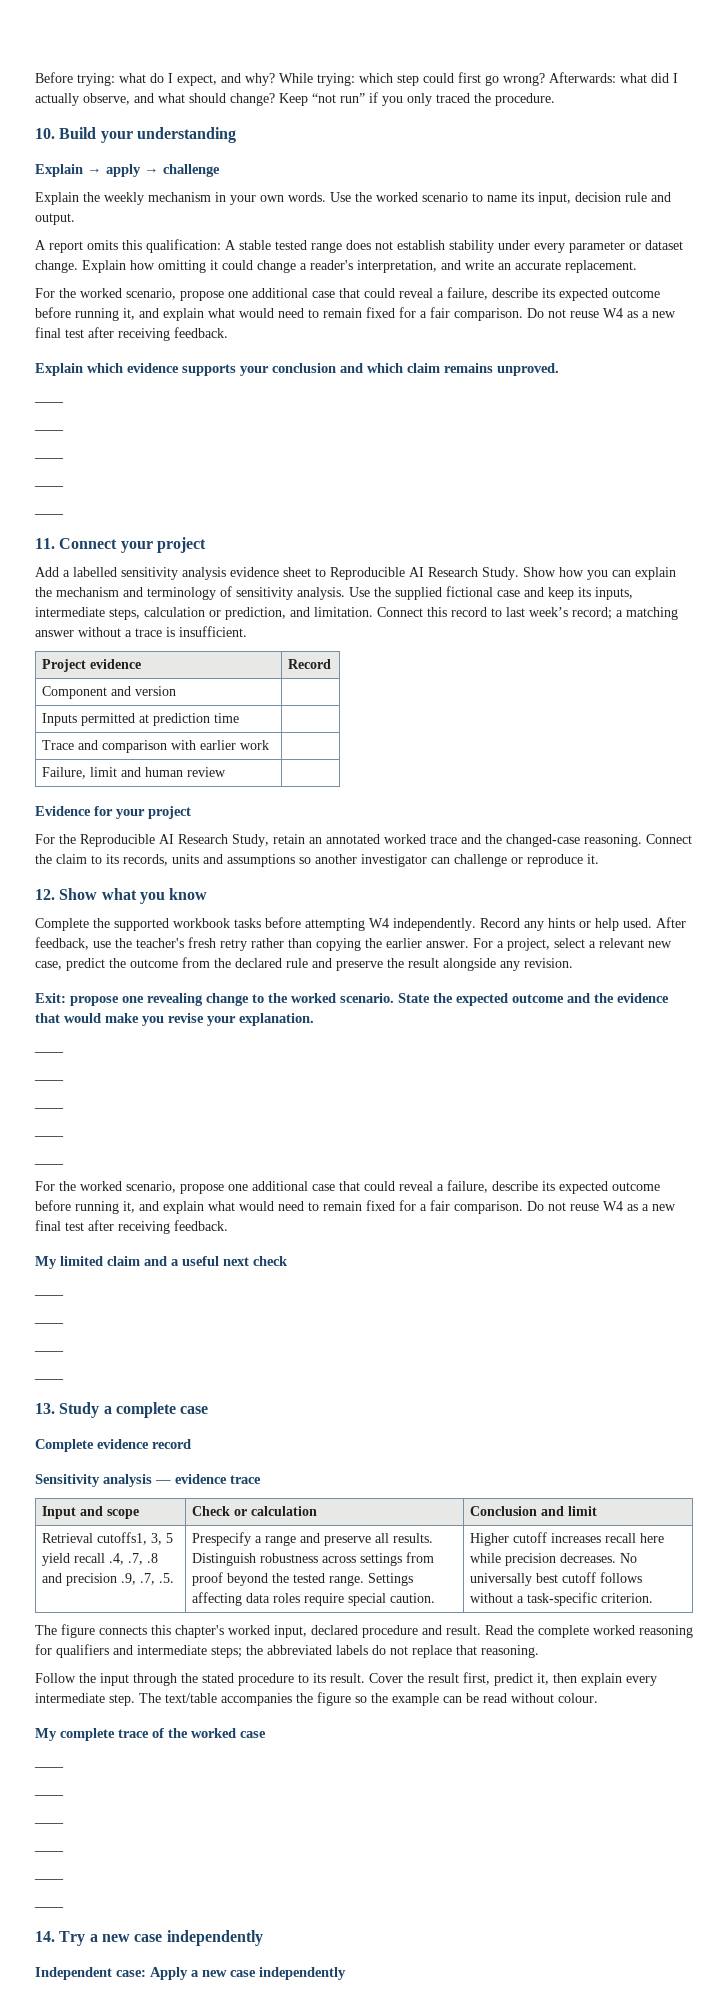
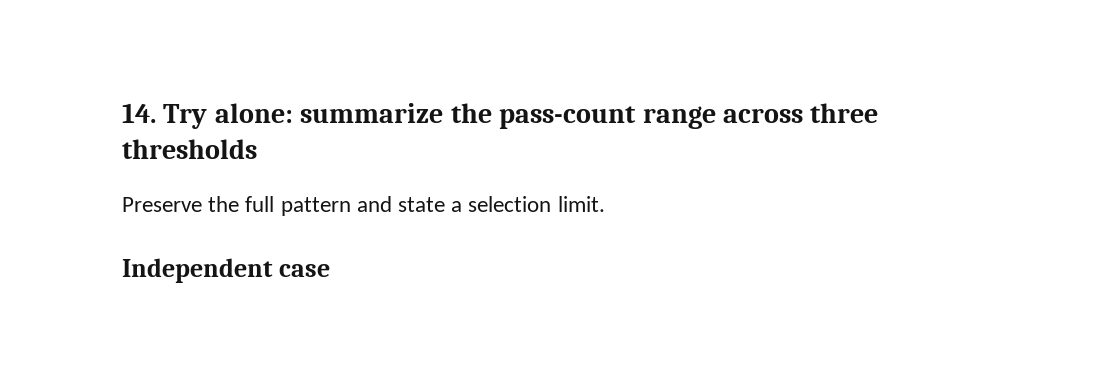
[35,72,678,86] [35,92,555,106] [35,127,236,143] [35,164,220,177] [35,192,671,205] [35,213,75,225] [35,239,683,253] [35,260,637,273] [35,287,660,301] [35,307,676,321] [35,327,228,341] [35,363,559,376] [34,401,64,403] [34,429,64,431] [34,457,64,459] [34,485,64,487] [34,513,64,515] [35,537,206,553] [35,567,676,580] [35,586,633,600] [35,607,678,620] [35,626,247,637] [41,659,141,672] [287,659,331,669] [41,686,176,699] [41,713,239,726] [41,740,269,753] [41,767,226,779] [35,806,191,819] [35,834,692,847] [35,854,599,867] [35,888,208,904] [35,917,686,931] [35,937,672,951] [35,957,573,971] [35,993,669,1006] [35,1013,314,1026] [34,1051,64,1053] [34,1079,64,1081] [34,1107,64,1109] [34,1135,64,1137] [34,1163,64,1165] [35,1180,660,1194] [35,1200,676,1214] [35,1220,228,1234] [35,1256,288,1269] [34,1294,64,1296] [34,1322,64,1324] [34,1350,64,1352] [34,1378,64,1380] [35,1402,209,1418] [35,1439,191,1452] [35,1474,261,1487] [41,1506,139,1519] [191,1506,317,1516] [469,1506,597,1516] [41,1532,173,1545] [41,1553,158,1566] [41,1573,174,1586] [191,1532,433,1546] [191,1552,434,1566] [191,1572,413,1586] [191,1592,435,1606] [469,1532,664,1546] [469,1553,637,1566] [469,1572,642,1586] [469,1592,653,1606] [35,1624,693,1638] [35,1644,539,1658] [35,1672,657,1686] [35,1692,598,1706] [35,1728,266,1741] [34,1766,64,1768] [34,1794,64,1796] [34,1822,64,1824] [34,1850,64,1852] [34,1878,64,1880] [34,1906,64,1908] [35,1930,263,1946] [35,1967,346,1980] Before trying: what do I expect, and why? While trying: which step could first go wrong? Afterwards: what did I actually observe, and what should change? Keep “not run” if you only traced the procedure. // 10. Build your understanding // Explain → apply → challenge // Explain the weekly mechanism in your own words. Use the worked scenario to name its input, decision rule and output. // A report omits this qualification: A stable tested range does not establish stability under every parameter or dataset change. Explain how omitting it could change a reader's interpretation, and write an accurate replacement. // For the worked scenario, propose one additional case that could reveal a failure, describe its expected outcome before running it, and explain what would need to remain fixed for a fair comparison. Do not reuse W4 as a new final test after receiving feedback. // Explain which evidence supports your conclusion and which claim remains unproved. // ____ // ____ // ____ // ____ // ____ // 11. Connect your project // Add a labelled sensitivity analysis evidence sheet to Reproducible AI Research Study. Show how you can explain the mechanism and terminology of sensitivity analysis. Use the supplied fictional case and keep its inputs, intermediate steps, calculation or prediction, and limitation. Connect this record to last week’s record; a matching answer without a trace is insufficient. // Project evidence | Record // Component and version | // Inputs permitted at prediction time | // Trace and comparison with earlier work | // Failure, limit and human review | // Evidence for your project // For the Reproducible AI Research Study, retain an annotated worked trace and the changed-case reasoning. Connect the claim to its records, units and assumptions so another investigator can challenge or reproduce it. // 12. Show what you know // Complete the supported workbook tasks before attempting W4 independently. Record any hints or help used. After feedback, use the teacher's fresh retry rather than copying the earlier answer. For a project, select a relevant new case, predict the outcome from the declared rule and preserve the result alongside any revision. // Exit: propose one revealing change to the worked scenario. State the expected outcome and the evidence that would make you revise your explanation. // ____ // ____ // ____ // ____ // ____ // For the worked scenario, propose one additional case that could reveal a failure, describe its expected outcome before running it, and explain what would need to remain fixed for a fair comparison. Do not reuse W4 as a new final test after receiving feedback. // My limited claim and a useful next check // ____ // ____ // ____ // ____ // 13. Study a complete case // Complete evidence record // Sensitivity analysis — evidence trace // Input and scope | Check or calculation | Conclusion and limit // Retrieval cutoffs1, 3, 5 yield recall .4, .7, .8 and precision .9, .7, .5. | Prespecify a range and preserve all results. Distinguish robustness across settings from proof beyond the tested range. Settings affecting data roles require special caution. | Higher cutoff increases recall here while precision decreases. No universally best cutoff follows without a task-specific criterion. // The figure connects this chapter's worked input, declared procedure and result. Read the complete worked reasoning for qualifiers and intermediate steps; the abbreviated labels do not replace that reasoning. // Follow the input through the stated procedure to its result. Cover the result first, predict it, then explain every intermediate step. The text/table accompanies the figure so the example can be read without colour. // My complete trace of the worked case // ____ // ____ // ____ // ____ // ____ // ____ // 14. Try a new case independently // Independent case: Apply a new case independently -> [122,103,879,129] [122,139,257,159] [122,196,605,216] [122,258,330,283] 14. Try alone: summarize the pass-count range across three thresholds // Preserve the full pattern and state a selection limit. // Independent case

